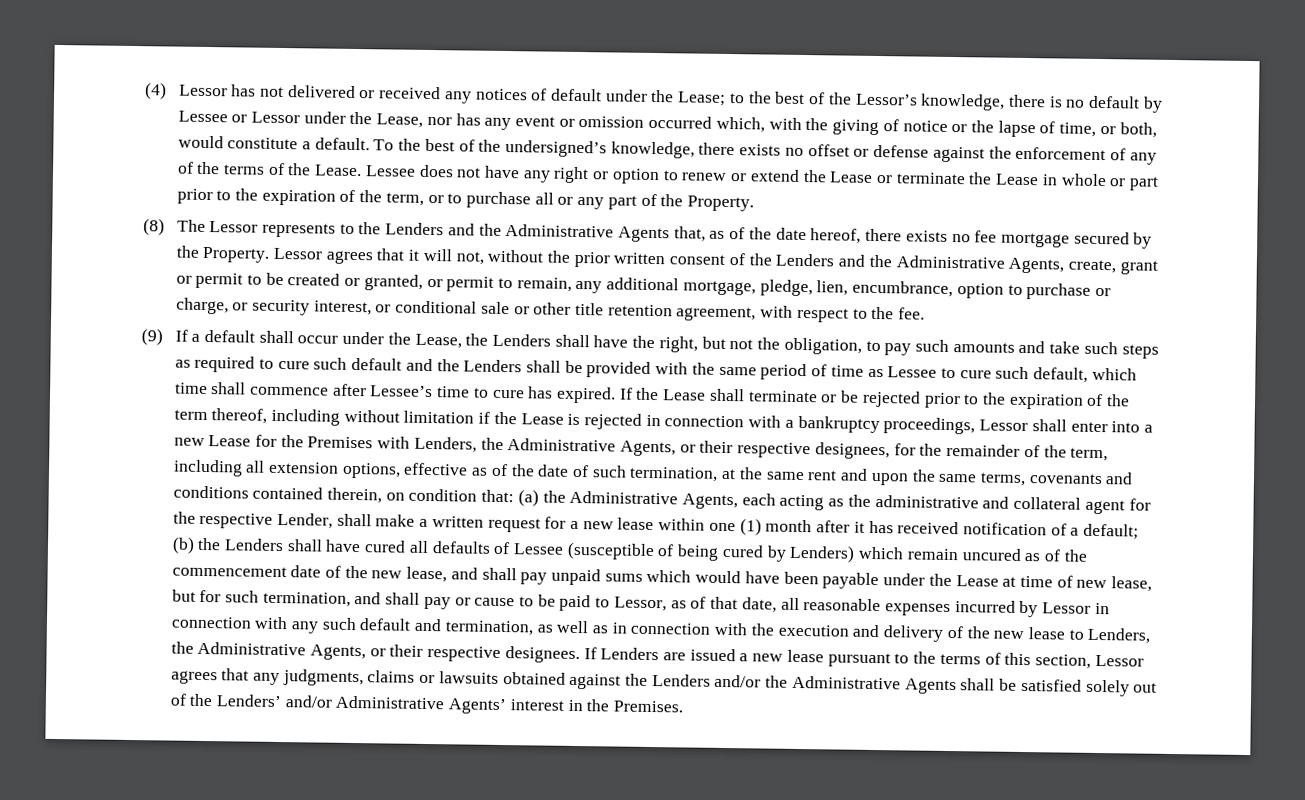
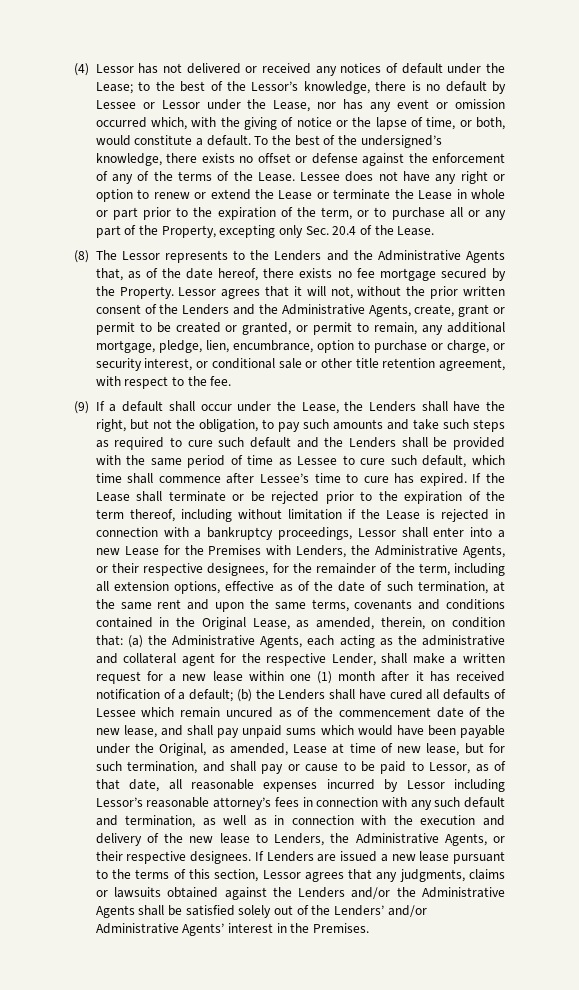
[687,195,755,212] Property. -> [161,225,435,238] Property, excepting only Sec. 20.4 of the Lease.
(324, 493) none -> [159,617,374,630] in the Original Lease, as amended,
[566,541,856,563] (susceptible of being cured by Lenders) -> (136, 712) none
(952, 580) none -> [159,743,288,756] Original, as amended,
(1092, 608) none -> [454,779,505,792] [95,797,299,810] including Lessor’s reasonable attorney’s fees

